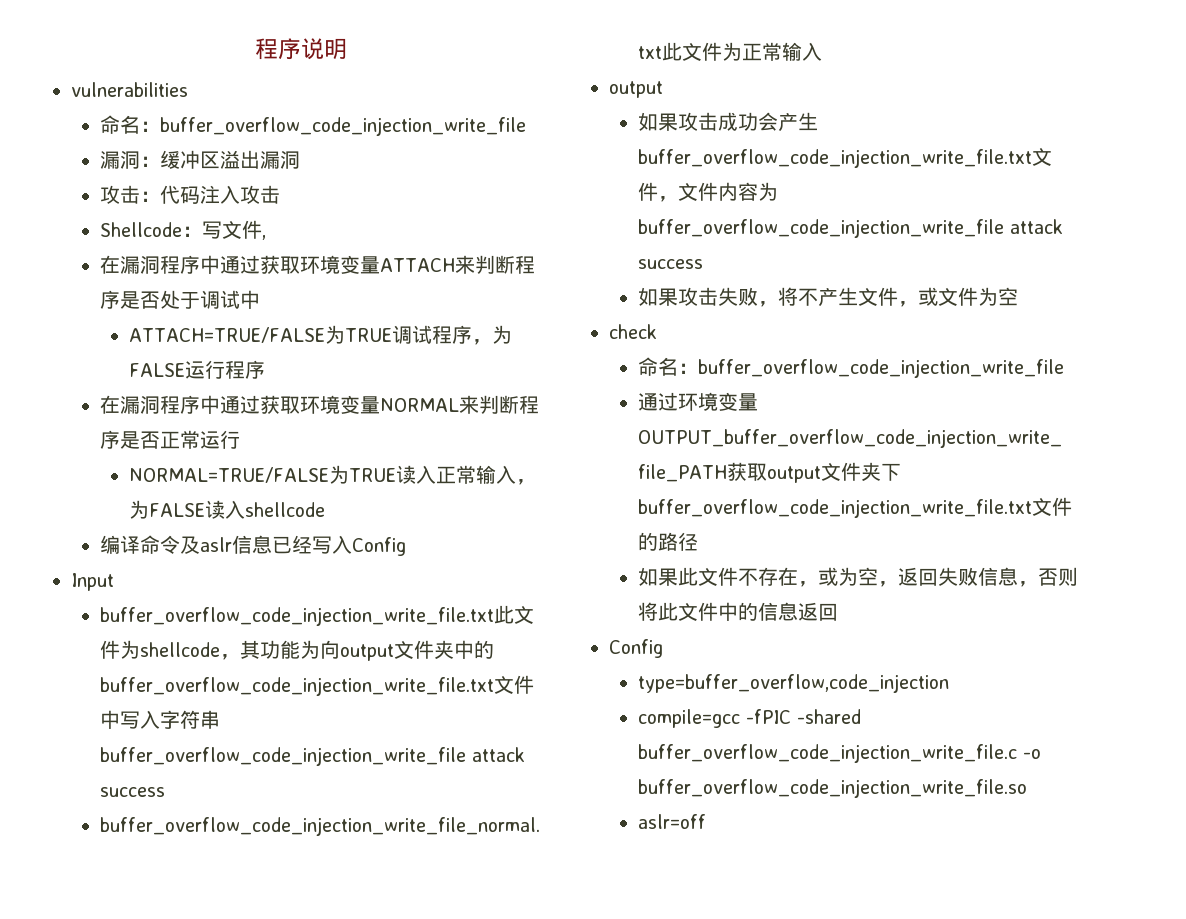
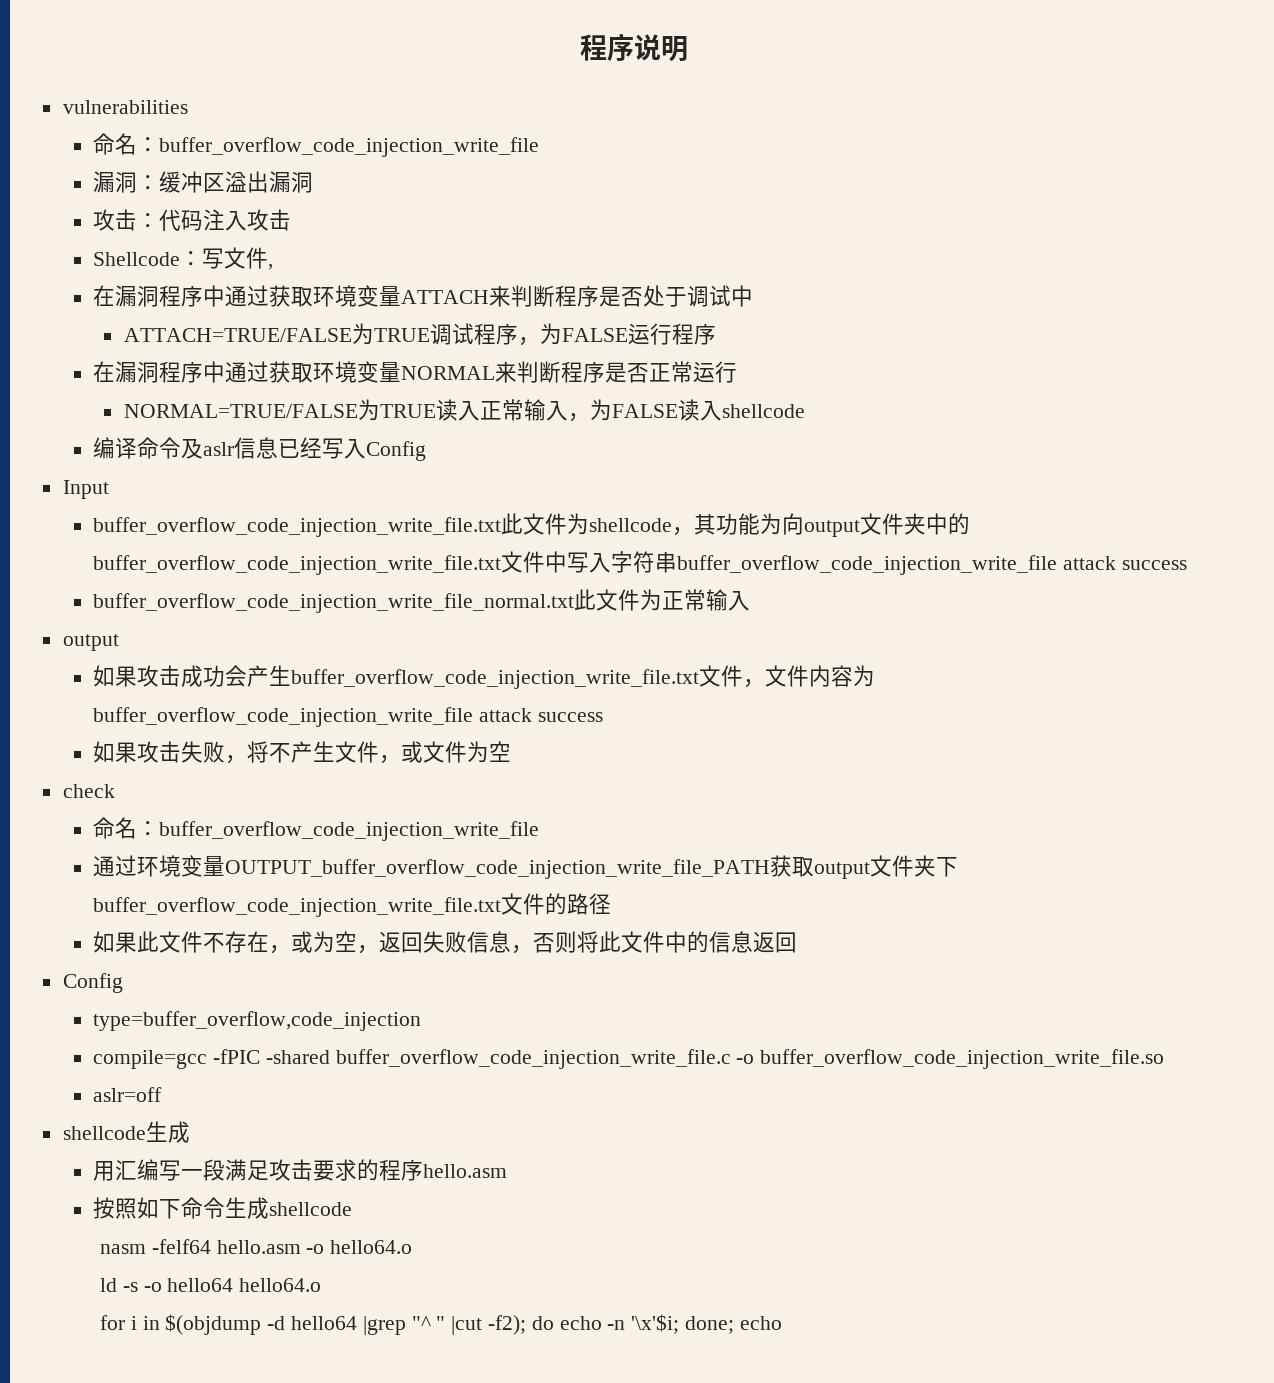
(706, 821) none -> [62,1121,190,1143] [93,1159,508,1181] [93,1197,353,1219] [99,1239,413,1254] [99,1278,322,1292] [99,1314,782,1335] // shellcode生成 // 用汇编写一段满足攻击要求的程序hello.asm // 按照如下命令生成shellcode // nasm -felf64 hello.asm -o hello64.o // ld -s -o hello64 hello64.o // for i in $(objdump -d hello64 |grep "^ " |cut -f2); do echo -n '\x'$i; done; echo

